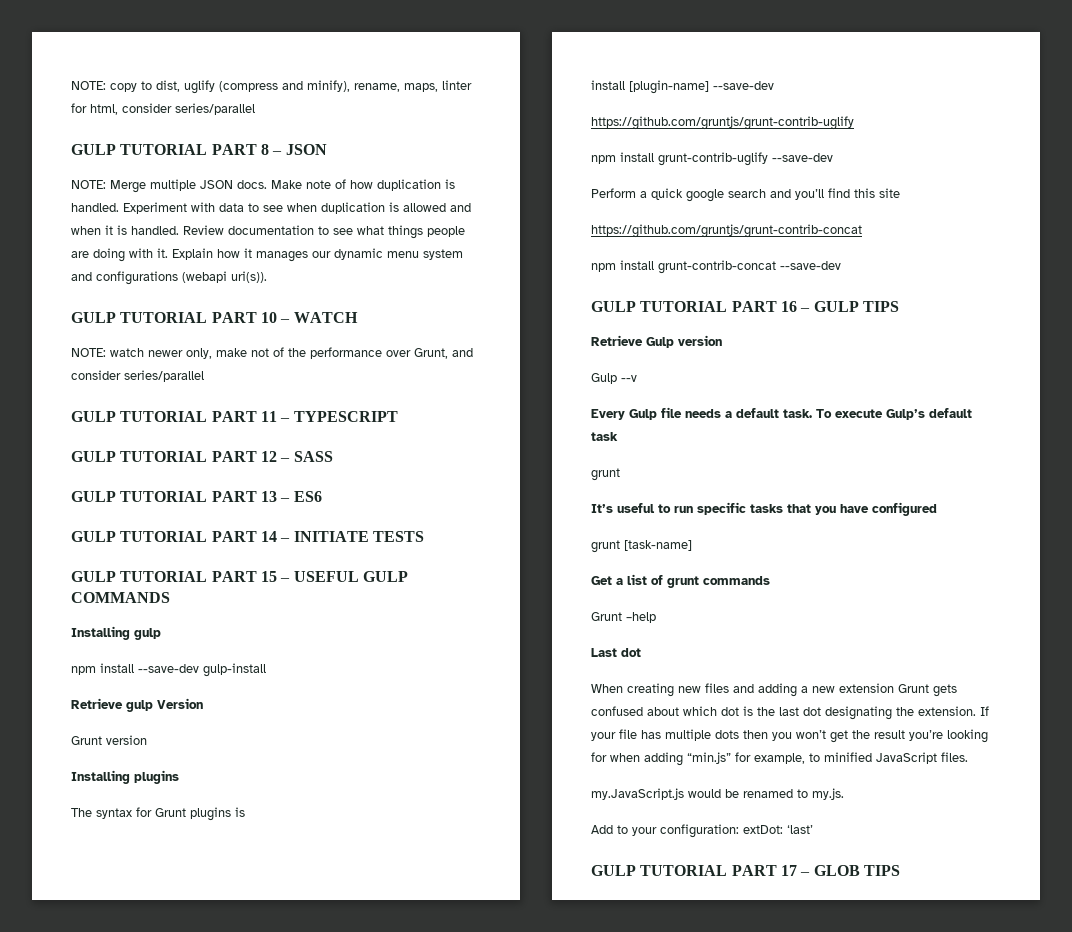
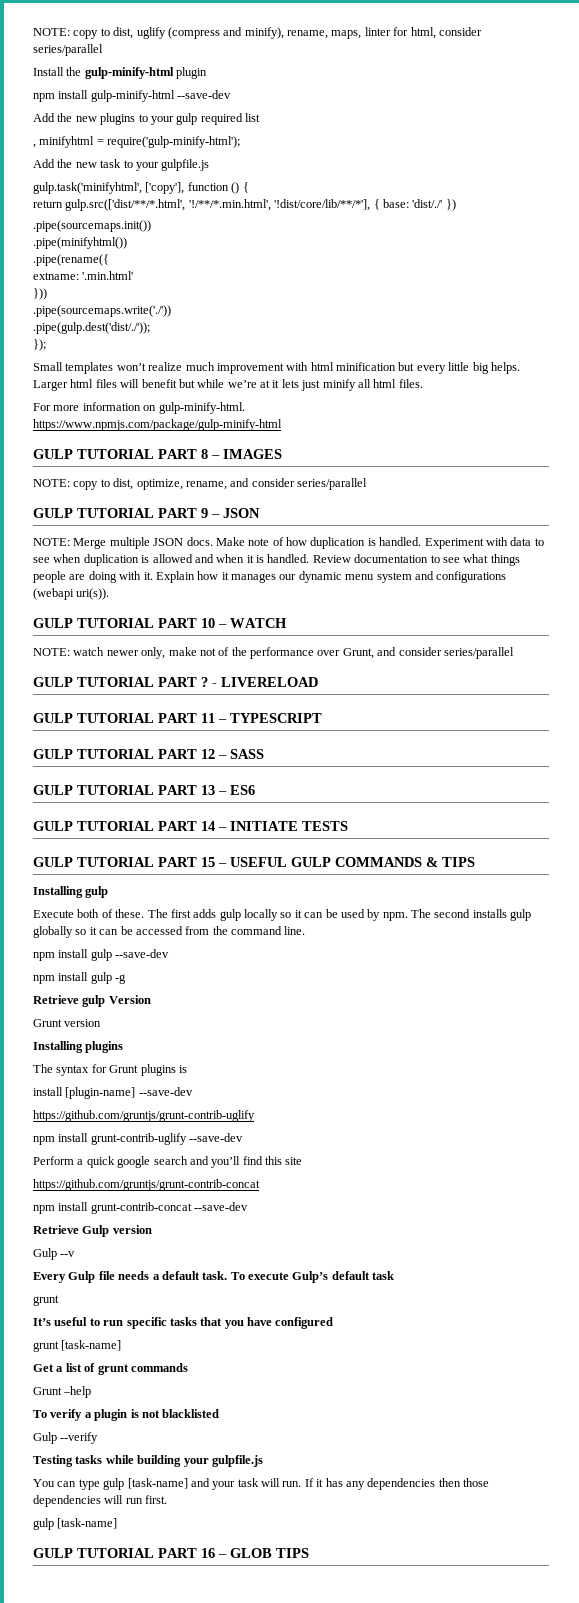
(255, 109) none -> [33,67,208,79] [33,90,232,102] [33,113,260,125] [33,136,241,148] [33,159,210,171] [33,182,249,194] [33,199,456,211] [33,220,151,232] [33,237,127,249] [33,254,109,266] [33,271,134,280] [33,288,47,300] [33,305,171,317] [33,322,150,334] [33,339,46,351] [33,362,520,374] [33,379,423,391] [33,402,245,414] [33,419,282,431] // Install the gulp-minify-html plugin // npm install gulp-minify-html --save-dev // Add the new plugins to your gulp required list // , minifyhtml = require('gulp-minify-html'); // Add the new task to your gulpfile.js // gulp.task('minifyhtml', ['copy'], function () { // return gulp.src(['dist/**/*.html', '!/**/*.min.html', '!dist/core/lib/**/*'], { base: 'dist/./' }) // .pipe(sourcemaps.init()) // .pipe(minifyhtml()) // .pipe(rename({ // extname: '.min.html' // })) // .pipe(sourcemaps.write('./')) // .pipe(gulp.dest('dist/./')); // }); // Small templates won’t realize much improvement with html minification but every little big helps. Larger html files will benefit but while we’re at it lets just minify all html files. // For more information on gulp-minify-html. // https://www.npmjs.com/package/gulp-minify-html
(283, 153) none -> [223,449,282,459] [33,478,367,490] [33,508,220,518] IMAGES // NOTE: copy to dist, optimize, rename, and consider series/parallel // GULP TUTORIAL PART 9 –
(204, 376) none -> [33,677,318,687] // GULP TUTORIAL PART ? - LIVERELOAD
(170, 597) none -> [426,857,475,867] & TIPS
[71,663,266,677] // npm install --save-dev gulp-install -> [33,909,532,921] [33,926,306,938] [33,949,170,961] [33,972,127,984] // Execute both of these. The first adds gulp locally so it can be used by npm. The second installs gulp globally so it can be accessed from the command line. // npm install gulp --save-dev // npm install gulp -g
[591,301,899,312] // GULP TUTORIAL PART 16 – GULP TIPS -> (249, 1206) none
[591,648,641,657] [591,683,957,697] [591,706,989,720] [591,729,988,743] [591,752,968,766] [591,788,844,800] [591,824,813,838] [591,865,797,876] Last dot // When creating new files and adding a new extension Grunt gets confused about which dot is the last dot designating the extension. If your file has multiple dots then you won’t get the result you’re looking for when adding “min.js” for example, to minified JavaScript files. // my.JavaScript.js would be renamed to my.js. // Add to your configuration: extDot: ‘last’ // GULP TUTORIAL PART 17 -> [33,1409,220,1421] [33,1432,99,1444] [33,1455,263,1467] [33,1478,489,1490] [33,1495,168,1507] [33,1518,118,1530] [33,1548,215,1558] To verify a plugin is not blacklisted // Gulp --verify // Testing tasks while building your gulpfile.js // You can type gulp [task-name] and your task will run. If it has any dependencies then those dependencies will run first. // gulp [task-name] // GULP TUTORIAL PART 16

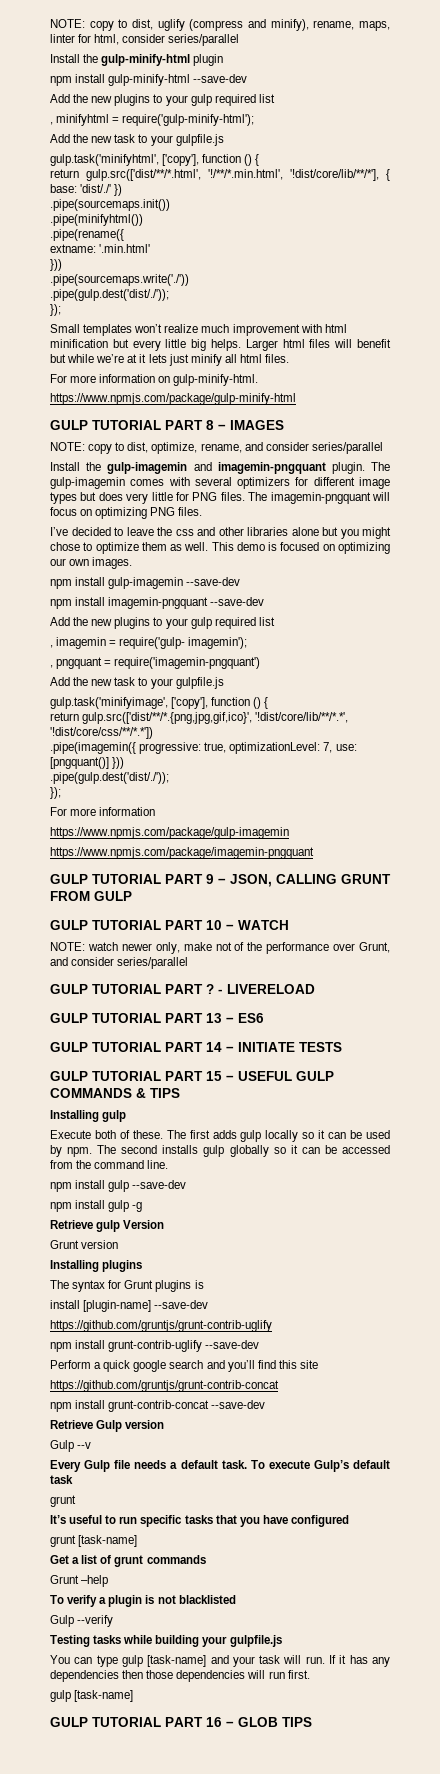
(367, 484) none -> [50,462,390,474] [50,477,390,489] [50,492,390,504] [50,507,203,519] [50,527,391,539] [50,542,390,554] [50,557,133,569] [50,577,241,589] [50,597,265,609] [50,617,275,629] [50,637,248,649] [50,657,261,669] [50,677,224,689] [50,697,269,709] [50,712,349,724] [50,727,153,739] [50,742,357,754] [50,757,125,769] [50,772,169,784] [50,787,61,799] [50,807,156,816] [50,827,289,839] [50,847,314,859] // Install the gulp-imagemin and imagemin-pngquant plugin. The gulp-imagemin comes with several optimizers for different image types but does very little for PNG files. The imagemin-pngquant will focus on optimizing PNG files. // I’ve decided to leave the css and other libraries alone but you might chose to optimize them as well. This demo is focused on optimizing our own images. // npm install gulp-imagemin --save-dev // npm install imagemin-pngquant --save-dev // Add the new plugins to your gulp required list // , imagemin = require('gulp- imagemin'); // , pngquant = require('imagemin-pngquant') // Add the new task to your gulpfile.js // gulp.task('minifyimage', ['copy'], function () { // return gulp.src(['dist/**/*.{png,jpg,gif,ico}', '!dist/core/lib/**/*.*', '!dist/core/css/**/*.*']) // .pipe(imagemin({ progressive: true, optimizationLevel: 7, use: [pngquant()] })) // .pipe(gulp.dest('dist/./')); // }); // For more information // https://www.npmjs.com/package/gulp-imagemin // https://www.npmjs.com/package/imagemin-pngquant
[223,508,260,518] [33,537,544,549] [33,554,520,566] [33,571,507,583] [33,588,110,600] JSON // NOTE: Merge multiple JSON docs. Make note of how duplication is handled. Experiment with data to see when duplication is allowed and when it is handled. Review documentation to see what things people are doing with it. Explain how it manages our dynamic menu system and configurations (webapi uri(s)). -> [230,874,391,887] [50,891,132,901] JSON, CALLING GRUNT FROM GULP
[33,713,322,723] [33,749,264,759] // GULP TUTORIAL PART 11 – TYPESCRIPT // GULP TUTORIAL PART 12 – SASS -> (315, 989) none

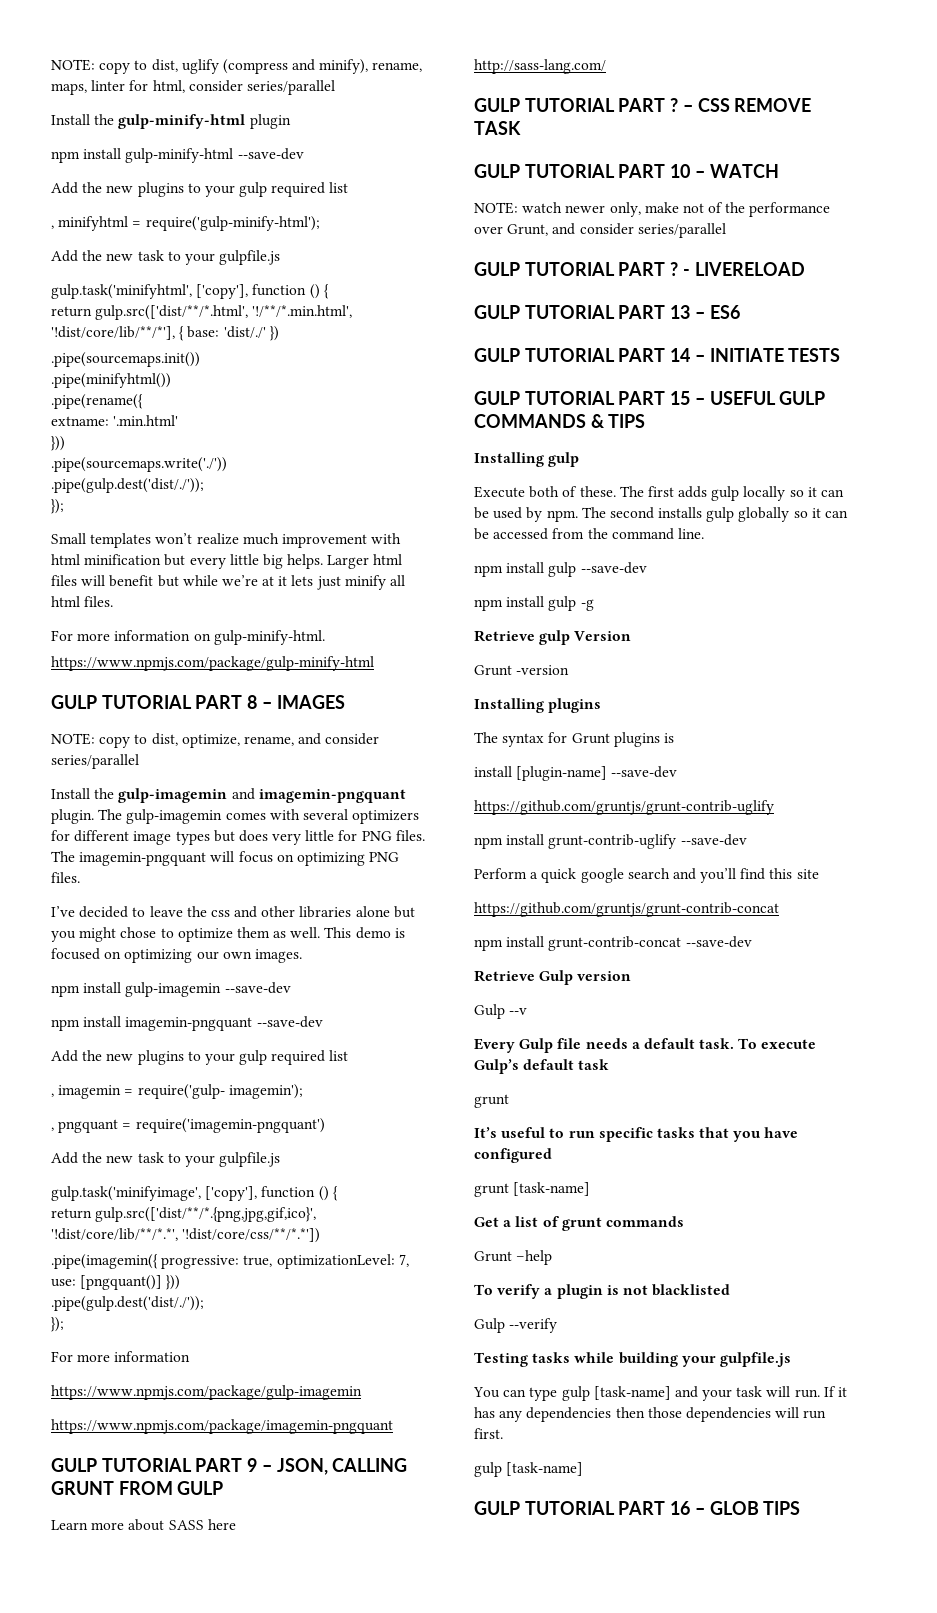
(132, 896) none -> [51,1519,236,1531] [474,59,606,74] [474,98,812,112] [474,121,521,135] // Learn more about SASS here // http://sass-lang.com/ // GULP TUTORIAL PART ? – CSS REMOVE TASK
[81,1240,119,1249] version -> [516,665,570,675] -version

